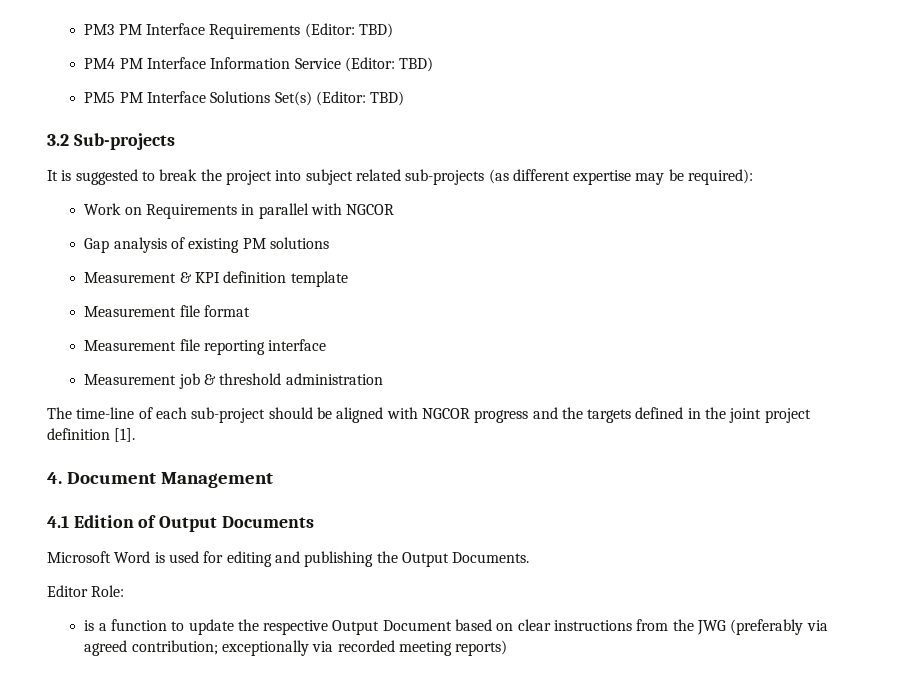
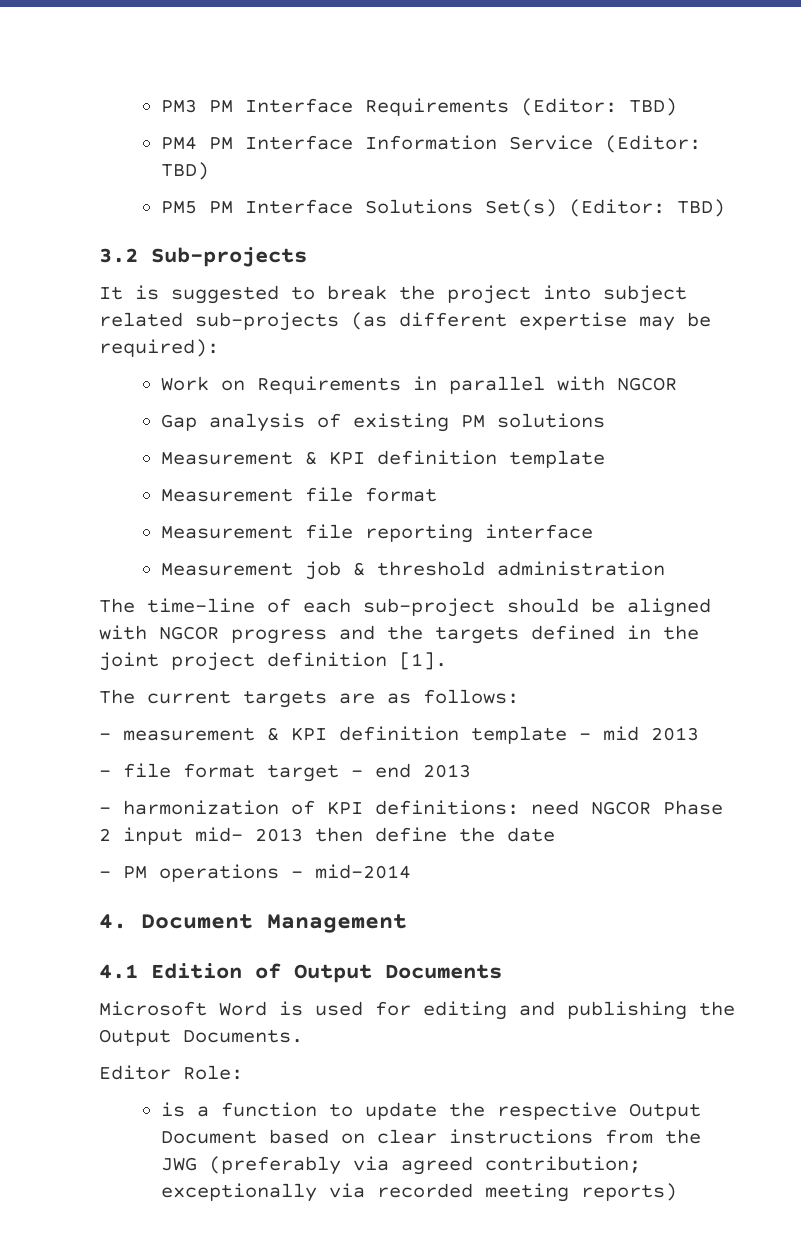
(136, 435) none -> [99,689,519,708] [99,726,699,744] [99,763,471,782] [99,800,723,815] [99,827,555,845] [99,864,411,882] // The current targets are as follows: // - measurement & KPI definition template - mid 2013 // - file format target - end 2013 // - harmonization of KPI definitions: need NGCOR Phase 2 input mid- 2013 then define the date // - PM operations - mid-2014

